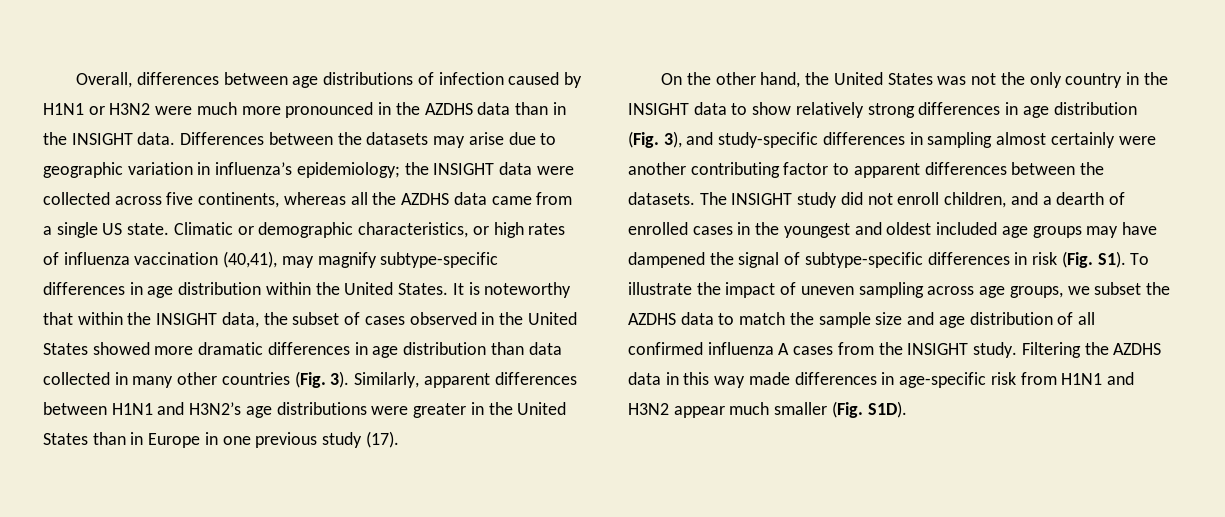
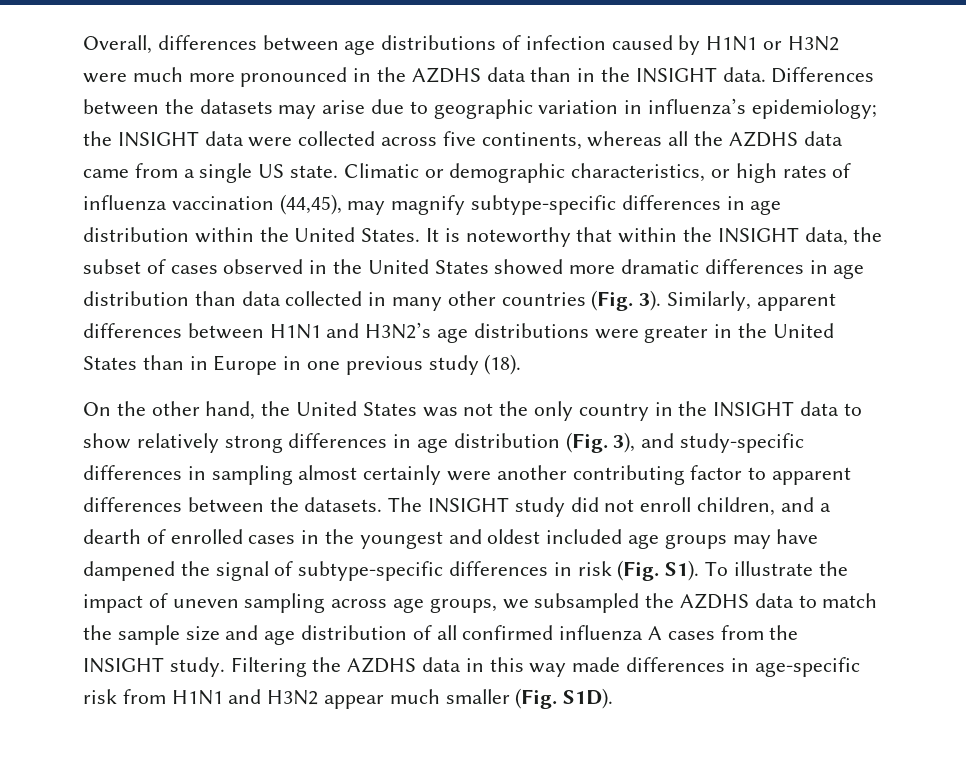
[223,251,278,268] (40,41), -> [279,194,342,215] (44,45),
[365,431,399,448] (17). -> [484,354,522,375] (18).
[1094,282,1142,295] subset -> [534,593,640,613] subsampled

